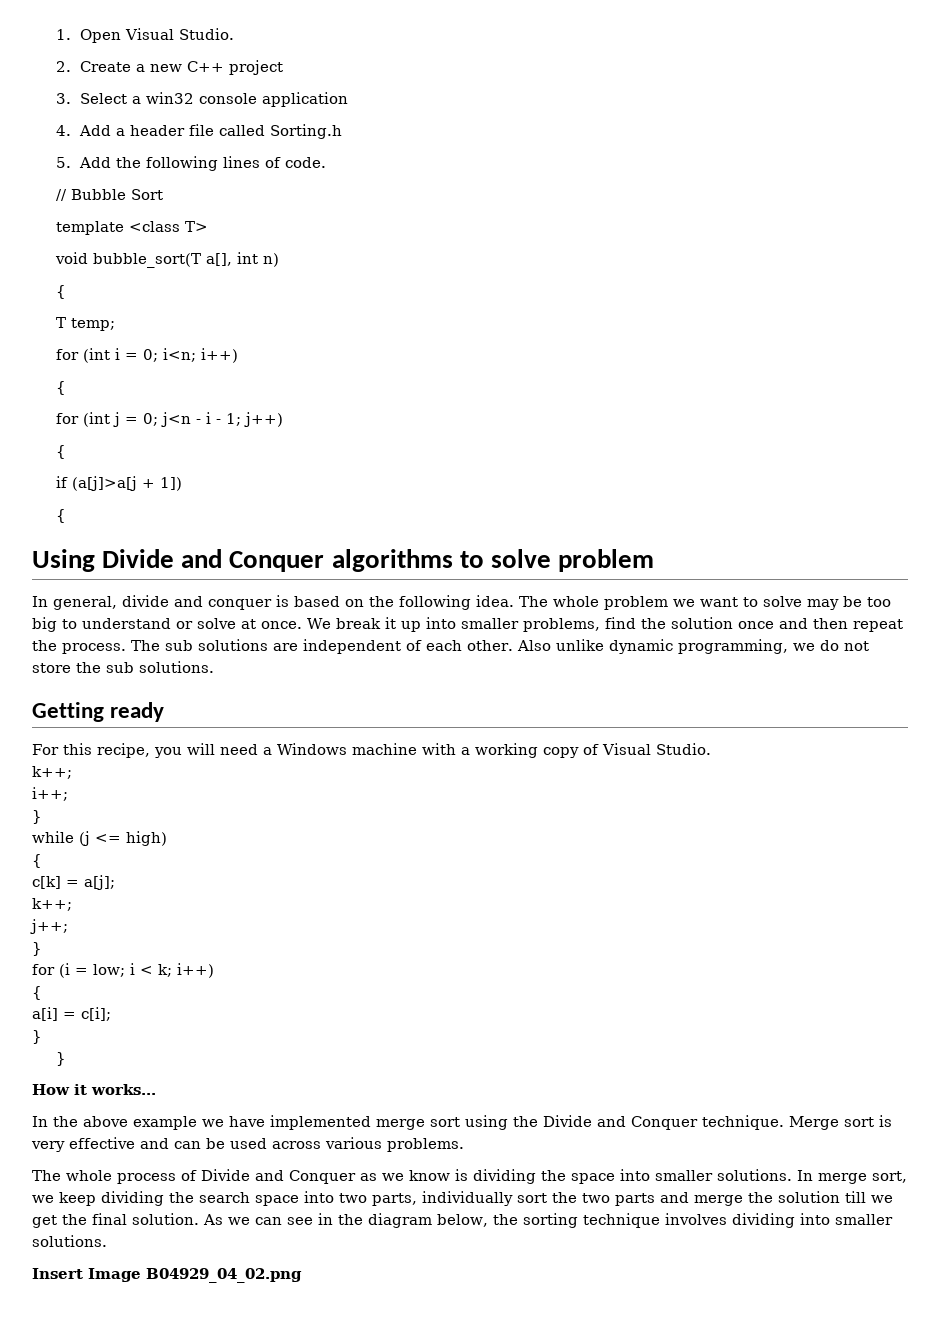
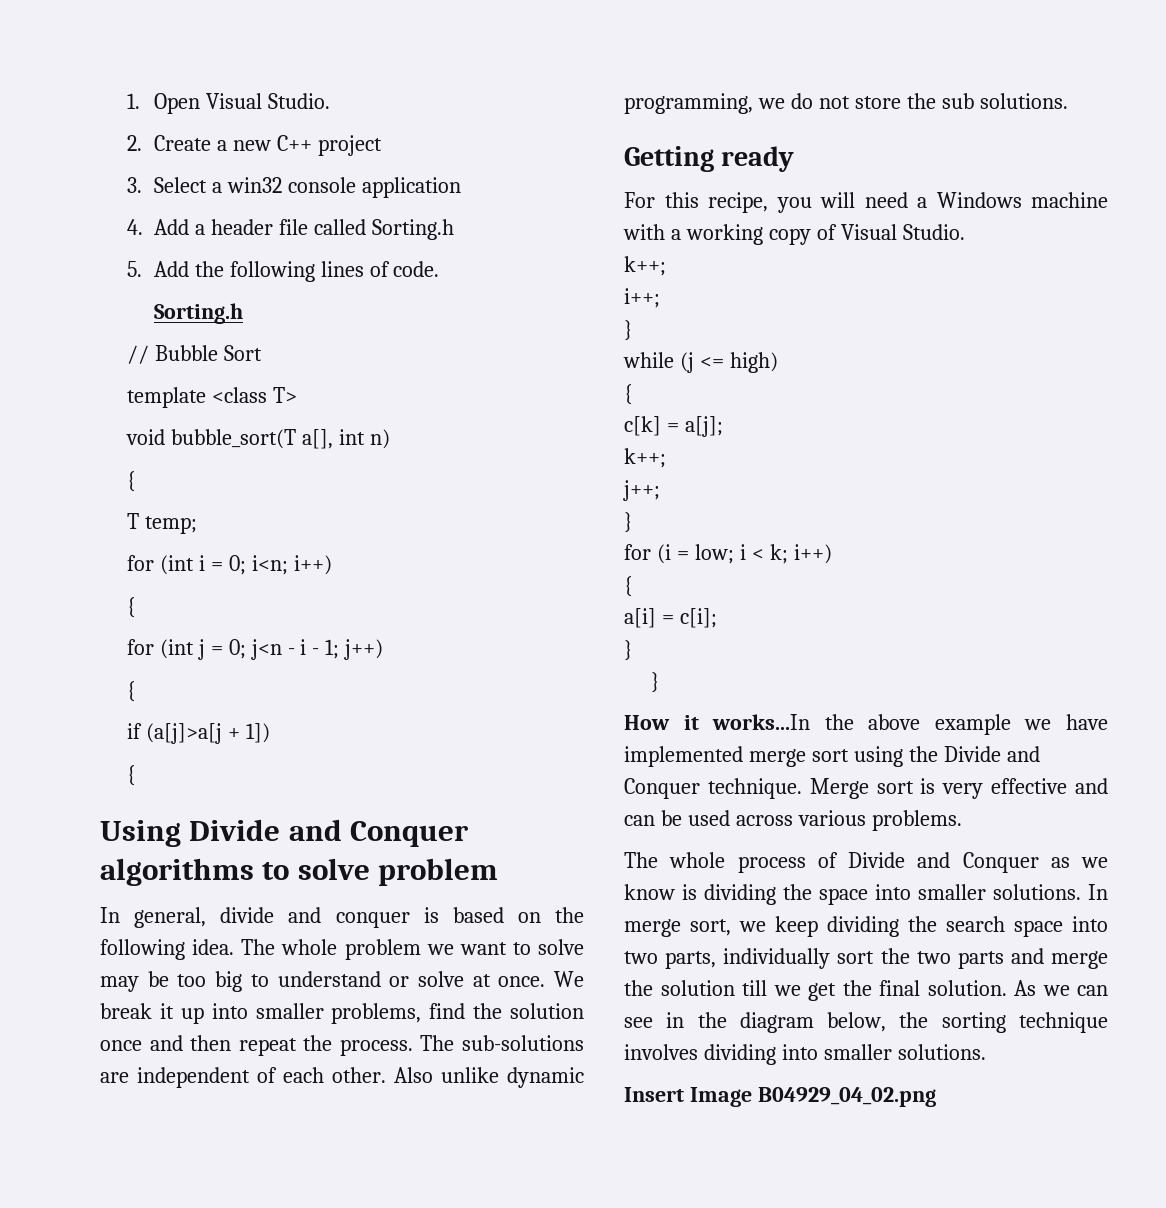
(326, 162) none -> [153,303,243,324] // Sorting.h
[165,639,268,651] sub solutions -> [462,1035,584,1051] sub-solutions
[91,1084,156,1095] [32,1116,48,1127] works... // In -> [712,714,811,730] works...In

